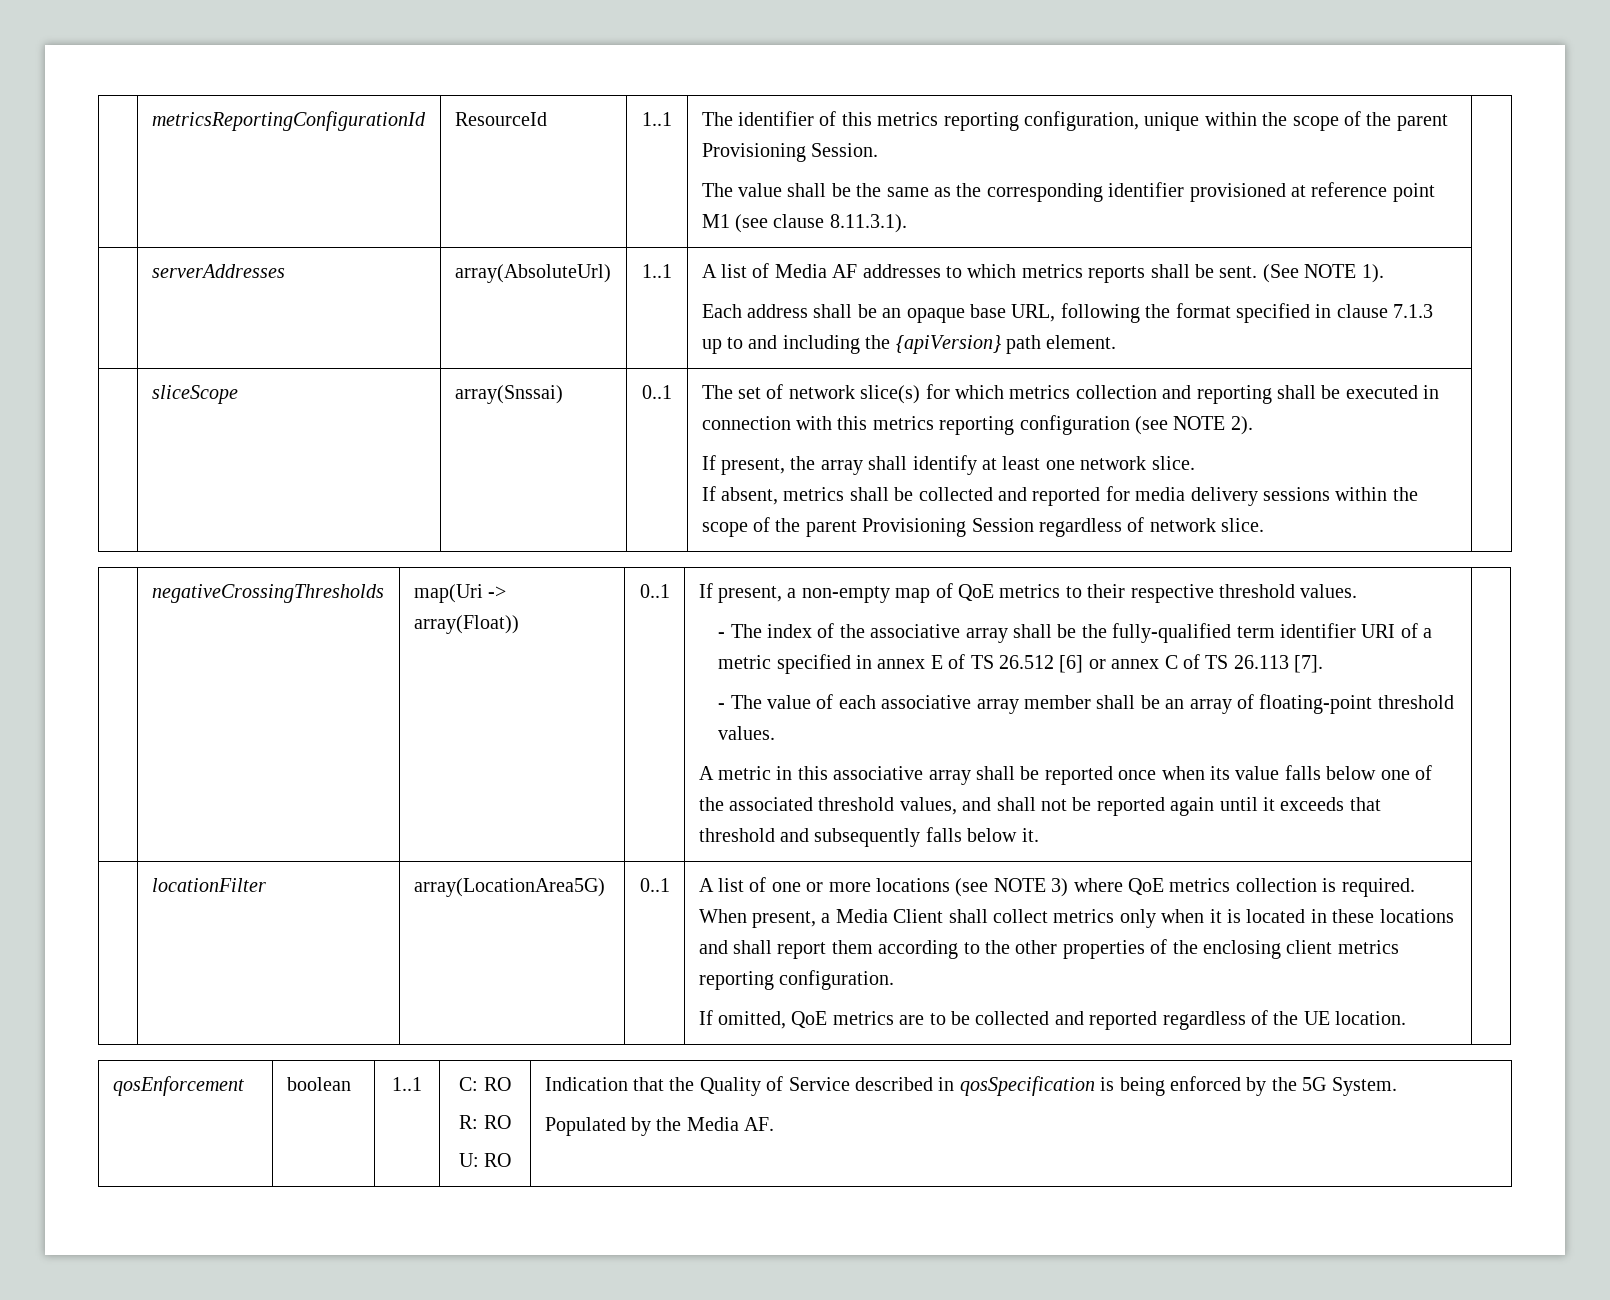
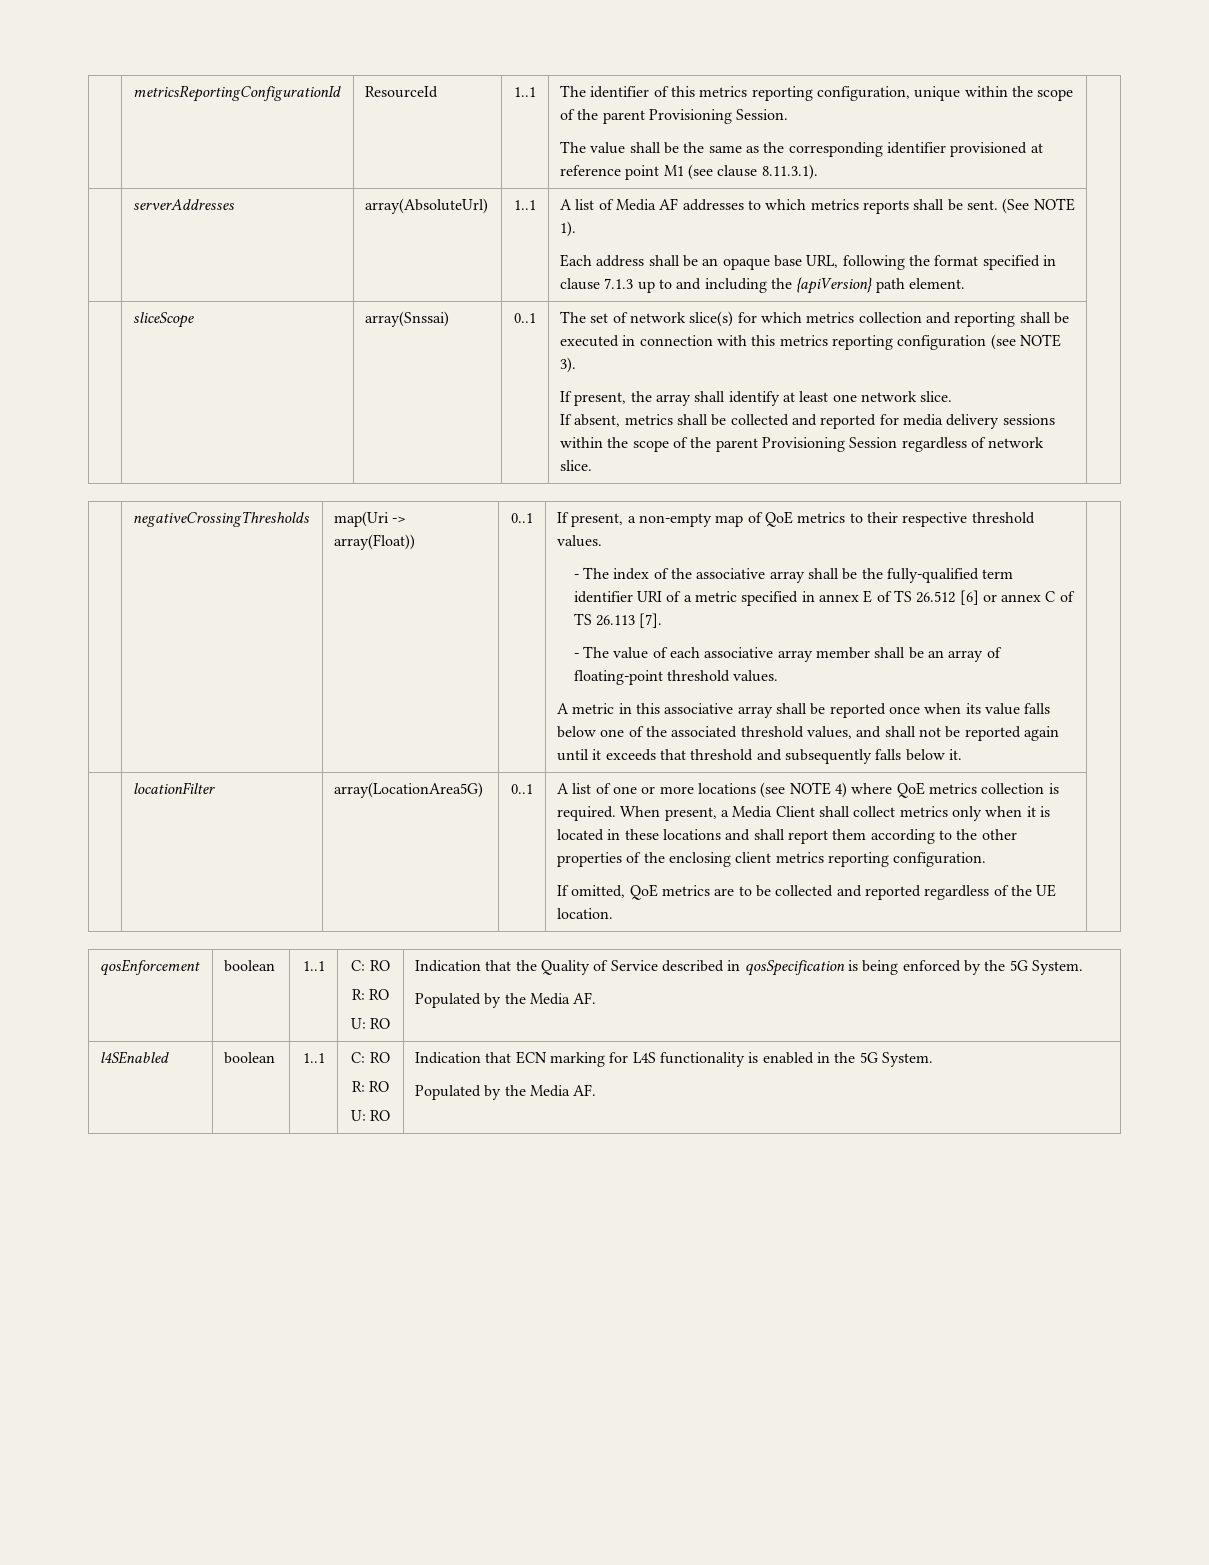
[1230,416,1253,435] 2). -> [560,357,577,373] 3).
[1051,878,1069,897] 3) -> [835,782,848,798] 4)
(775, 1124) none -> [100,1051,170,1064] [224,1052,276,1064] [302,1053,325,1063] [351,1052,390,1063] [351,1081,390,1092] [350,1110,391,1121] [415,1051,933,1067] [415,1084,597,1100] // l4SEnabled | boolean | 1..1 | C: RO // R: RO // U: RO | Indication that ECN marking for L4S functionality is enabled in the 5G System. // Populated by the Media AF.

